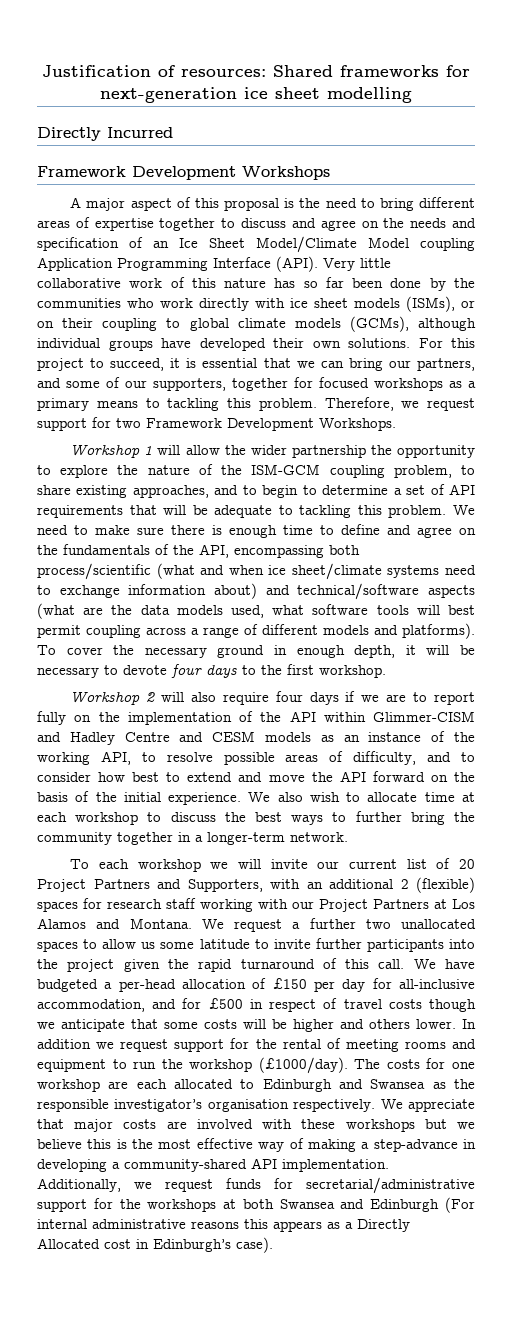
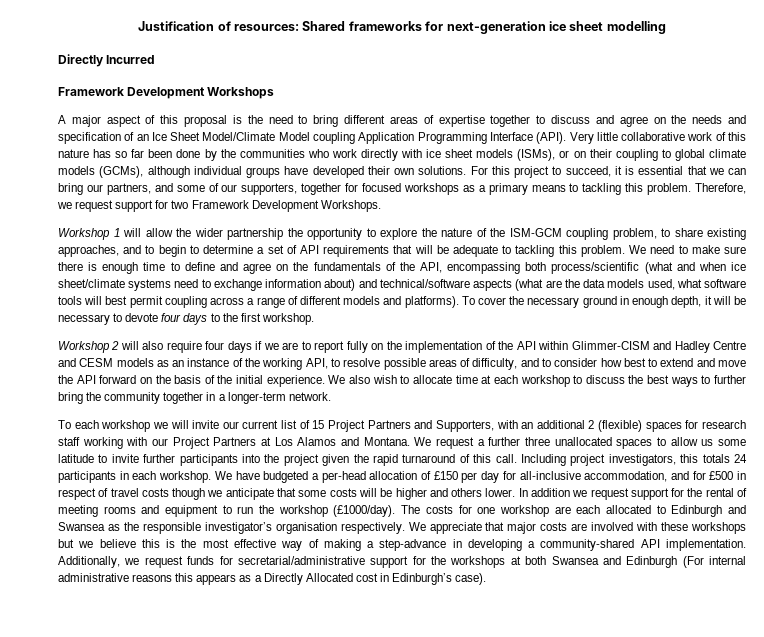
[459,859,476,869] 20 -> [312,420,325,429] 15
[365,919,391,929] two -> [525,437,551,446] three
(405, 964) none -> [520,454,747,466] [58,471,212,483] Including project investigators, this totals 24 participants in each workshop.

